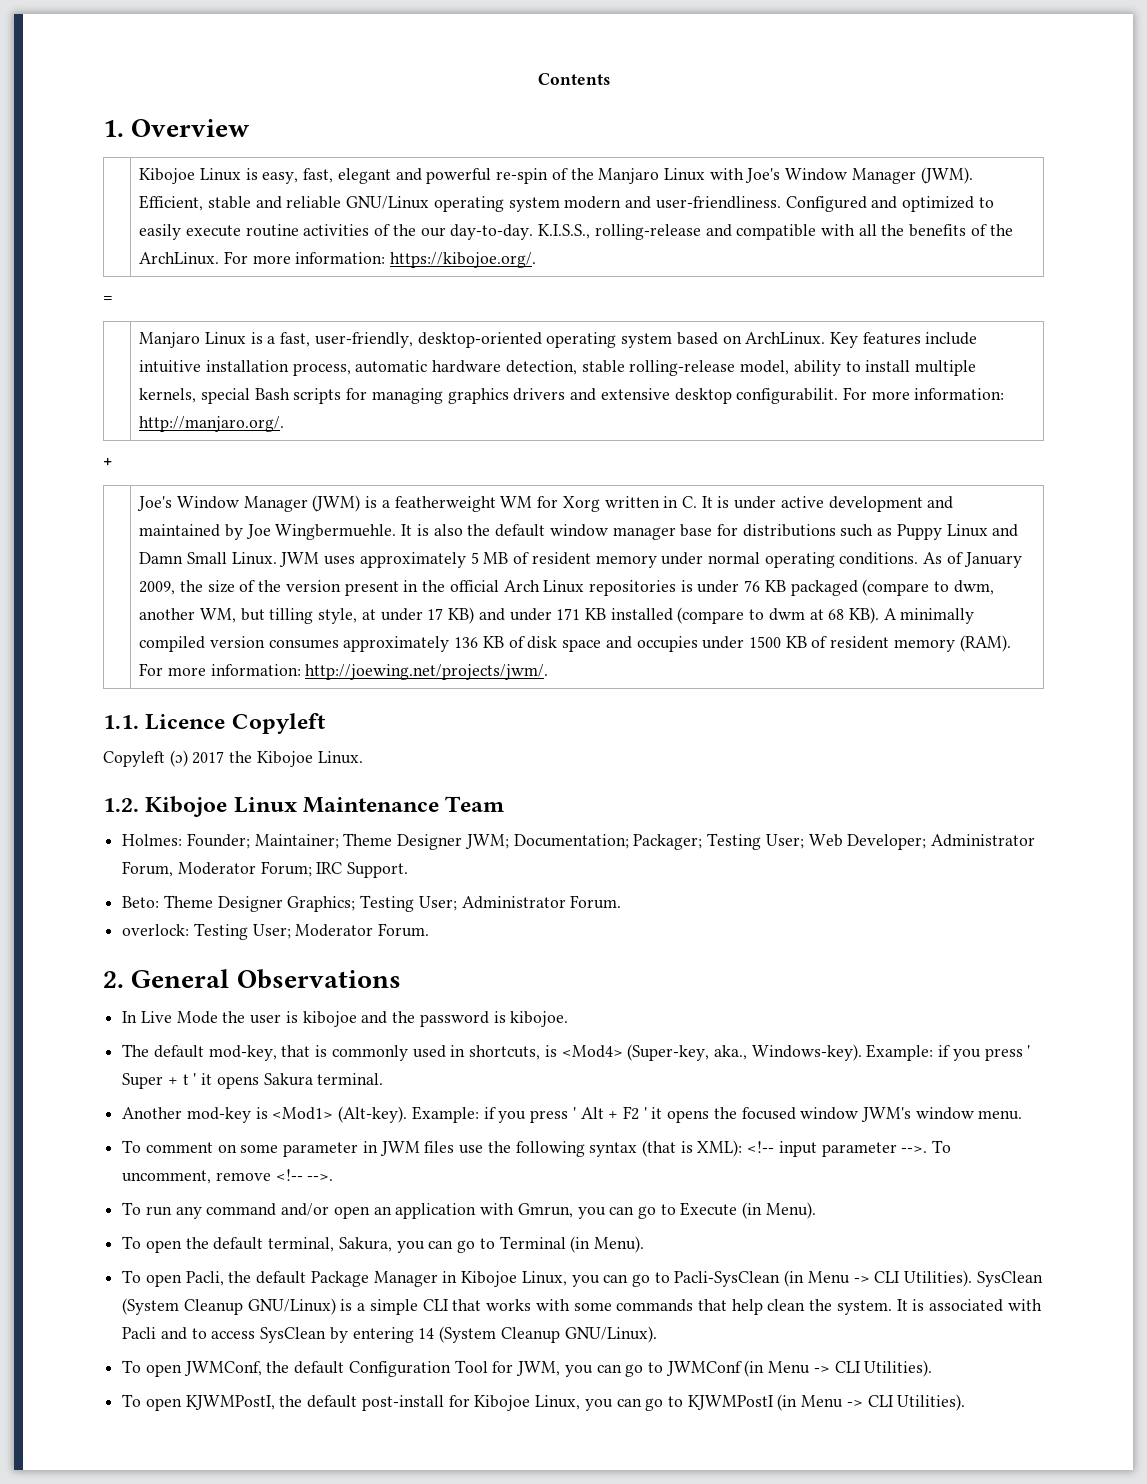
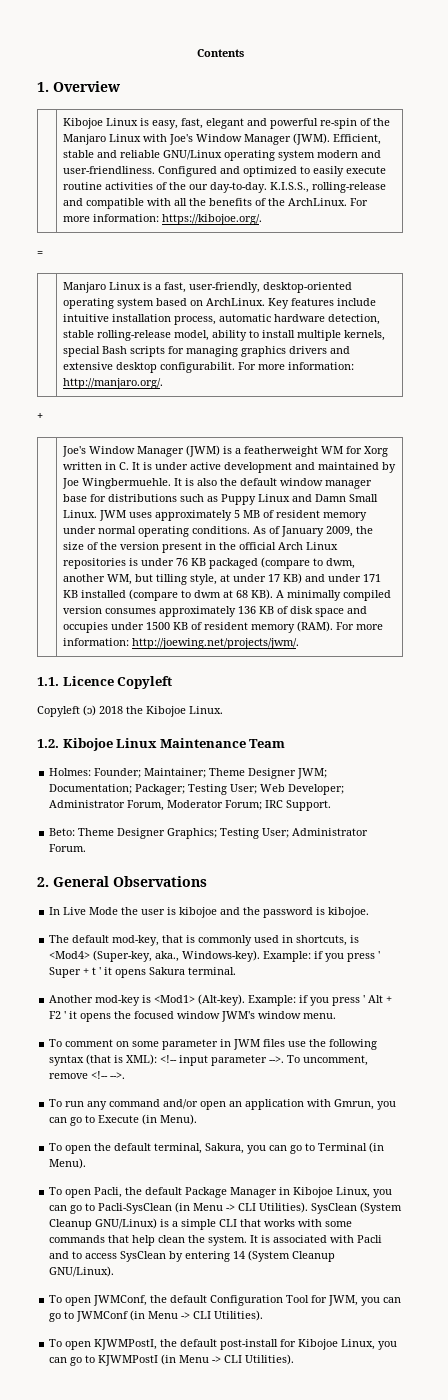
[192,751,225,764] 2017 -> [99,706,123,714] 2018
[122,923,430,940] // overlock: Testing User; Moderator Forum. -> (87, 848) none

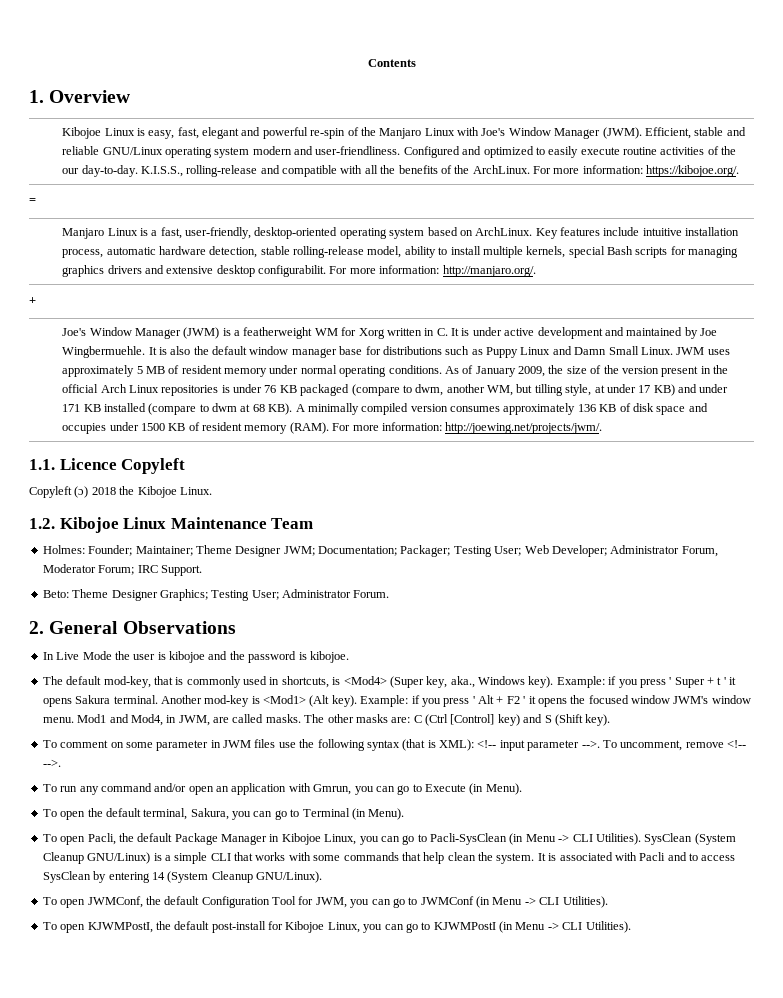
[93,950,261,962] (Super-key, aka., Windows-key). -> [389,676,554,688] (Super key, aka., Windows key).
(237, 971) // -> (158, 699) none
[198,994,246,1006] (Alt-key). -> [309,695,357,707] (Alt key).
(337, 1016) none -> [77,714,611,726] Mod1 and Mod4, in JWM, are called masks. The other masks are: C (Ctrl [Control] key) and S (Shift key).

